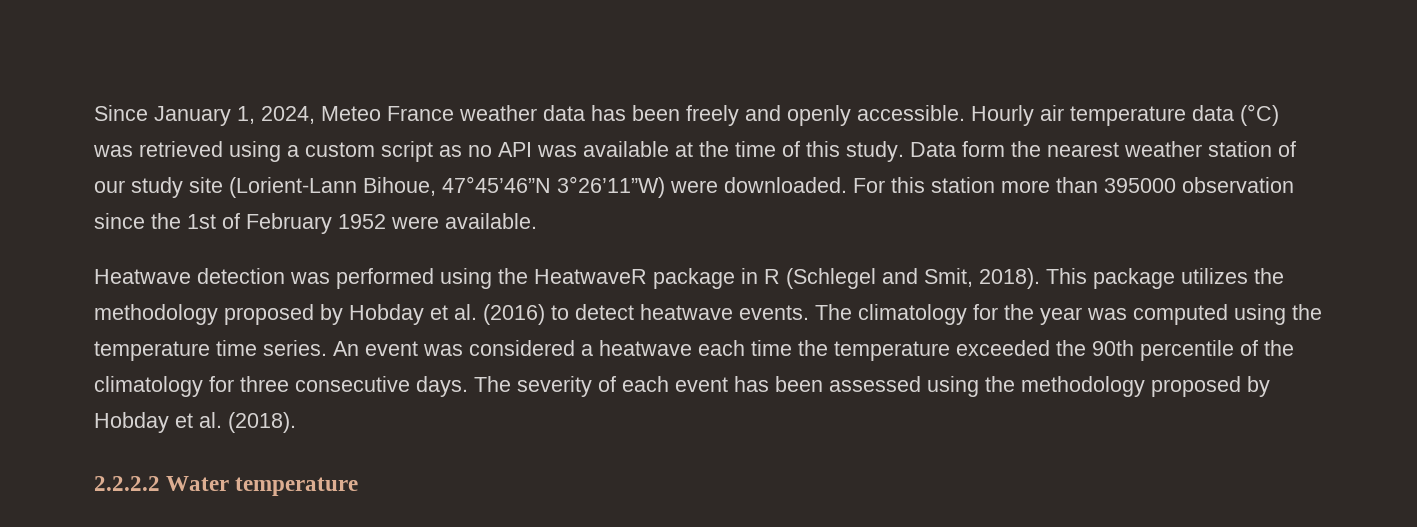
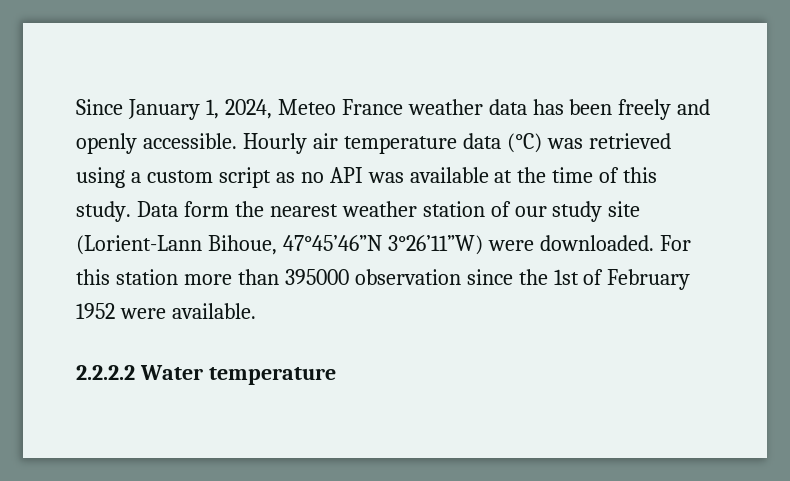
[94,268,1284,289] [94,304,1322,325] [94,340,1294,361] [94,376,1270,397] [94,412,296,433] // Heatwave detection was performed using the HeatwaveR package in R (Schlegel and Smit, 2018). This package utilizes the methodology proposed by Hobday et al. (2016) to detect heatwave events. The climatology for the year was computed using the temperature time series. An event was considered a heatwave each time the temperature exceeded the 90th percentile of the climatology for three consecutive days. The severity of each event has been assessed using the methodology proposed by Hobday et al. (2018). -> (256, 311) none

